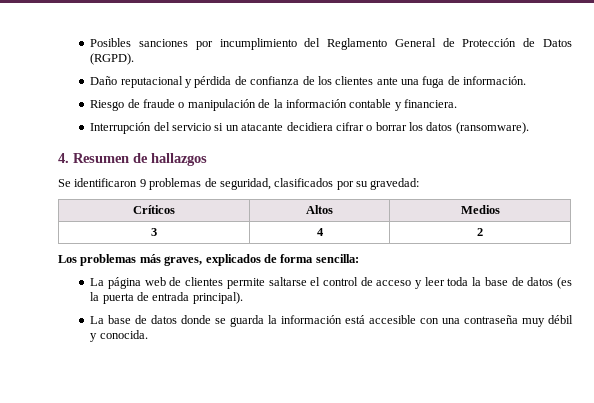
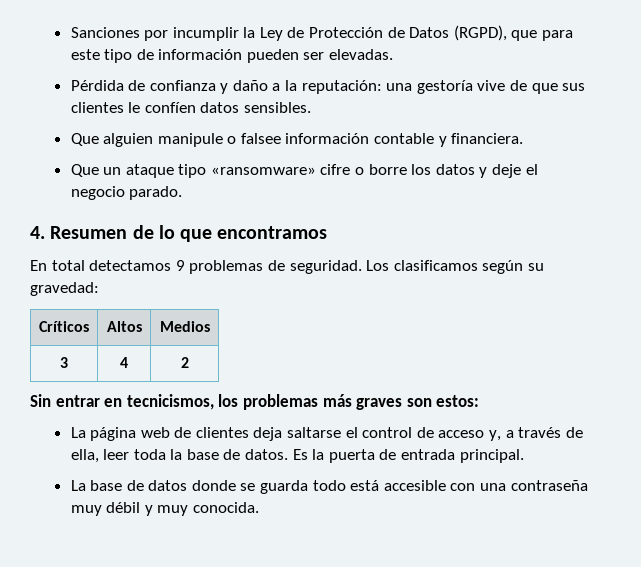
[90,38,573,50] [90,53,135,65] [90,76,527,88] [90,99,458,111] [90,122,529,134] [58,153,207,166] [58,178,354,190] Posibles sanciones por incumplimiento del Reglamento General de Protección de Datos (RGPD). // Daño reputacional y pérdida de confianza de los clientes ante una fuga de información. // Riesgo de fraude o manipulación de la información contable y financiera. // Interrupción del servicio si un atacante decidiera cifrar o borrar los datos (ransomware). // 4. Resumen de hallazgos // Se identificaron 9 problemas de seguridad, clasificados por -> [70,25,573,41] [70,49,394,63] [70,80,586,94] [70,102,311,113] [70,133,524,147] [70,164,538,178] [70,186,183,200] [30,225,328,242] [30,260,524,274] Sanciones por incumplir la Ley de Protección de Datos (RGPD), que para este tipo de información pueden ser elevadas. // Pérdida de confianza y daño a la reputación: una gestoría vive de que sus clientes le confíen datos sensibles. // Que alguien manipule o falsee información contable y financiera. // Que un ataque tipo «ransomware» cifre o borre los datos y deje el negocio parado. // 4. Resumen de lo que encontramos // En total detectamos 9 problemas de seguridad. Los clasificamos según
[58,254,359,266] Los problemas más graves, explicados de forma sencilla: -> [30,394,480,410] Sin entrar en tecnicismos, los problemas más graves son estos:
[226,278,265,289] permite -> [253,427,283,441] deja
[415,280,423,289] y -> [488,427,583,441] [70,449,99,463] y, a través de ella,
[527,277,573,289] datos (es -> [245,449,308,460] datos. Es
[192,292,243,304] principal). -> [459,449,524,463] principal.
[268,315,343,324] la información -> [312,480,346,491] todo
(98, 337) none -> [157,505,189,516] muy

